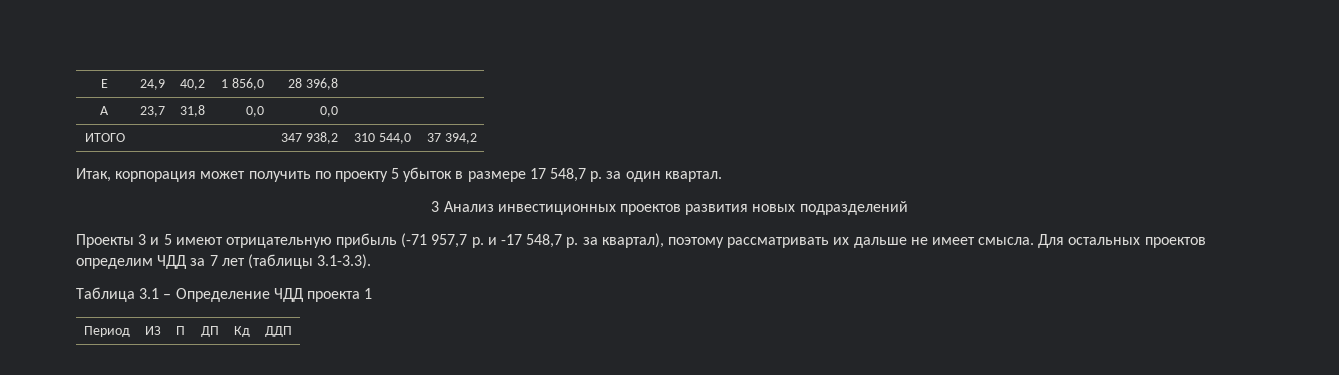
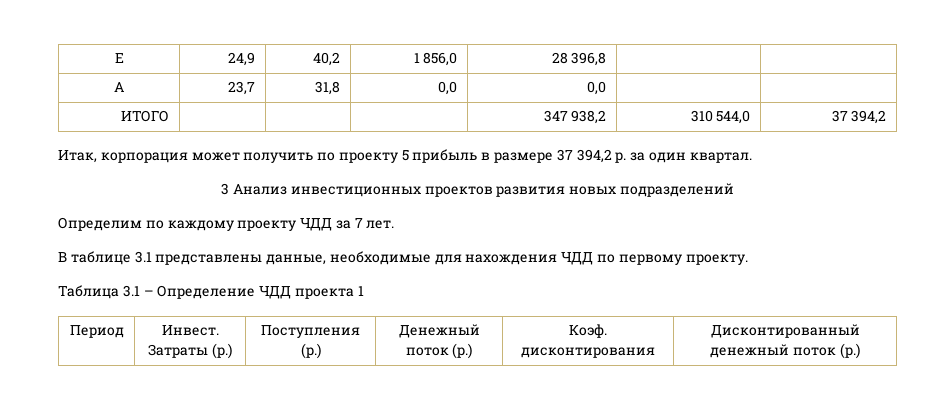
[403,167,453,182] убыток -> [412,149,478,163] прибыль
[529,168,587,182] 17 548,7 -> [556,149,612,163] 37 394,2
[76,233,1206,248] [76,254,372,269] Проекты 3 и 5 имеют отрицательную прибыль (-71 957,7 р. и -17 548,7 р. за квартал), поэтому рассматривать их дальше не имеет смысла. Для остальных проектов определим ЧДД за 7 лет (таблицы 3.1-3.3). -> [58,217,395,231] [58,251,748,265] Определим по каждому проекту ЧДД за 7 лет. // В таблице 3.1 представлены данные, необходимые для нахождения ЧДД по первому проекту.
[145,326,161,335] [176,326,185,335] [200,326,219,337] [234,326,250,337] [265,326,292,337] ИЗ | П | ДП | Кд | ДДП -> [161,325,219,336] [148,343,232,359] [261,325,360,338] [300,343,321,359] [398,324,480,338] [405,343,473,359] [569,324,607,338] [521,347,655,358] [710,324,860,338] [710,343,860,359] Инвест. Затраты (р.) | Поступления (р.) | Денежный поток (р.) | Коэф. дисконтирования | Дисконтированный денежный поток (р.)

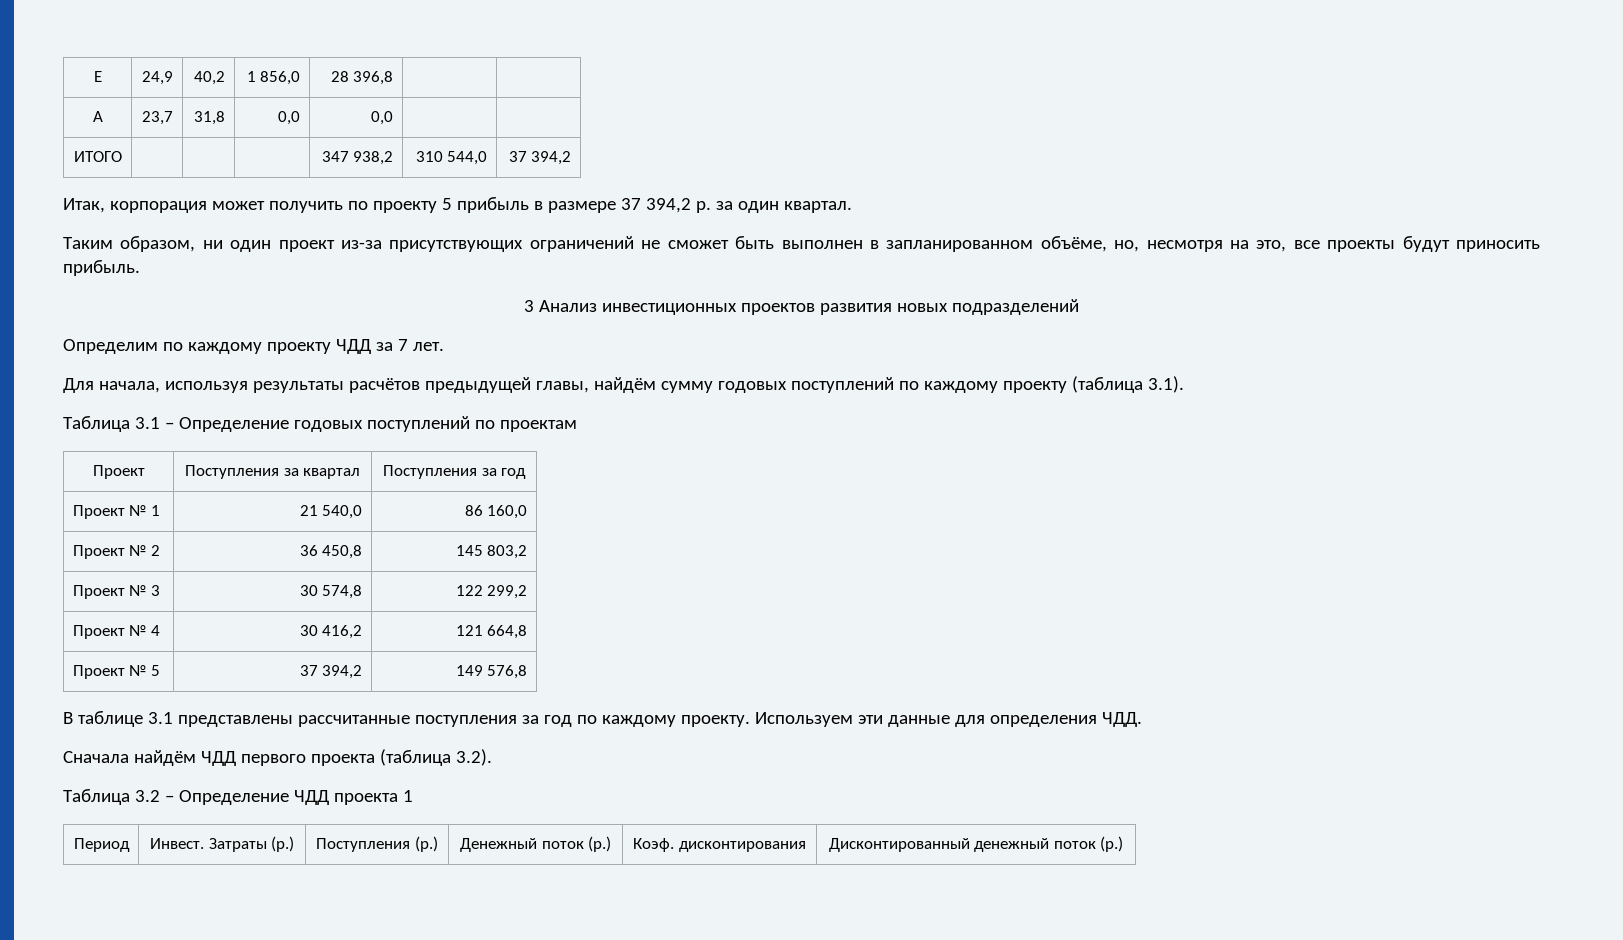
(752, 157) none -> [63,236,1541,252] [63,260,140,276] // Таким образом, ни один проект из-за присутствующих ограничений не сможет быть выполнен в запланированном объёме, но, несмотря на это, все проекты будут приносить прибыль.
[58,251,748,265] [58,285,140,299] В таблице 3.1 представлены данные, необходимые для нахождения ЧДД по первому проекту. // Таблица 3.1 -> [63,376,1184,393] [63,416,577,432] [92,465,145,479] [185,465,360,479] [383,465,526,479] [72,505,160,519] [299,505,363,519] [464,505,528,519] [72,545,160,559] [299,545,363,559] [455,545,528,559] [72,585,160,599] [299,585,363,599] [455,585,528,599] [72,625,160,639] [299,625,363,639] [455,625,528,639] [72,665,160,679] [299,665,363,679] [455,665,528,679] [63,711,1142,727] [63,749,492,766] [63,789,160,805] Для начала, используя результаты расчётов предыдущей главы, найдём сумму годовых поступлений по каждому проекту (таблица 3.1). // Таблица 3.1 – Определение годовых поступлений по проектам // Проект | Поступления за квартал | Поступления за год // Проект № 1 | 21 540,0 | 86 160,0 // Проект № 2 | 36 450,8 | 145 803,2 // Проект № 3 | 30 574,8 | 122 299,2 // Проект № 4 | 30 416,2 | 121 664,8 // Проект № 5 | 37 394,2 | 149 576,8 // В таблице 3.1 представлены рассчитанные поступления за год по каждому проекту. Используем эти данные для определения ЧДД. // Сначала найдём ЧДД первого проекта (таблица 3.2). // Таблица 3.2

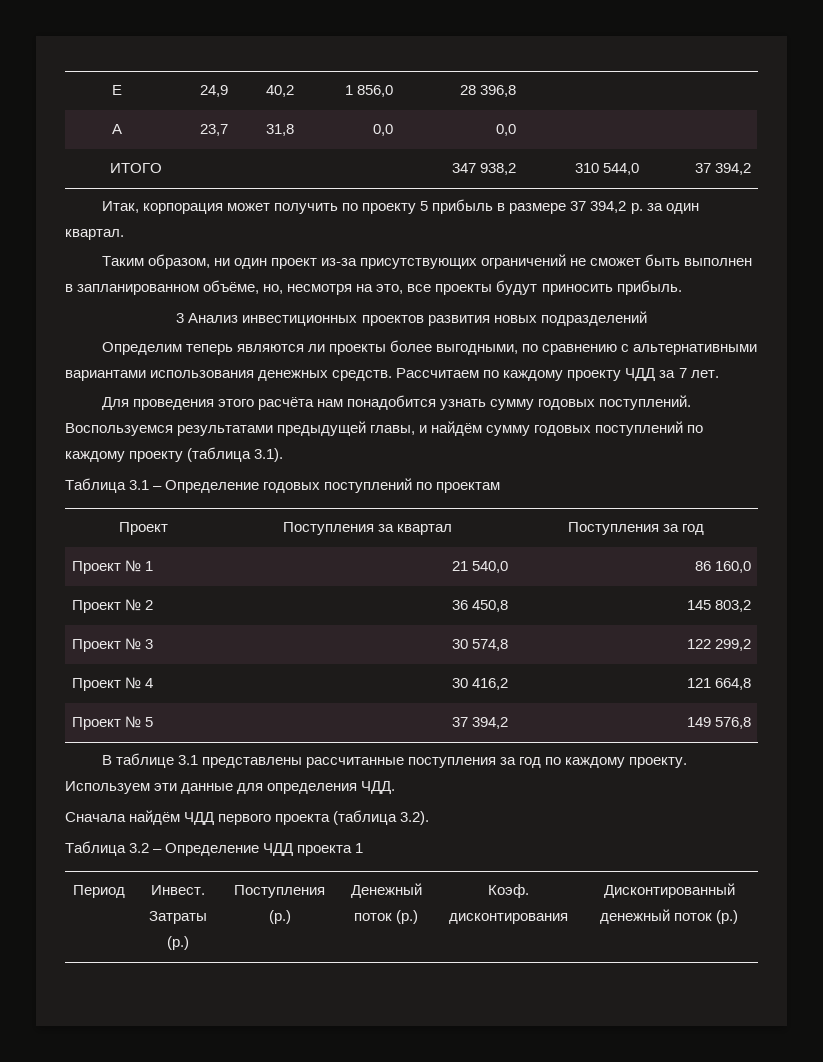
(158, 346) none -> [185,340,758,355] [65,368,480,381] теперь являются ли проекты более выгодными, по сравнению с альтернативными вариантами использования денежных средств. Рассчитаем
[98,378,420,393] начала, используя результаты расчётов -> [132,395,692,410] [65,423,274,436] проведения этого расчёта нам понадобится узнать сумму годовых поступлений. Воспользуемся результатами
(589, 387) none -> [419,425,428,433] и

